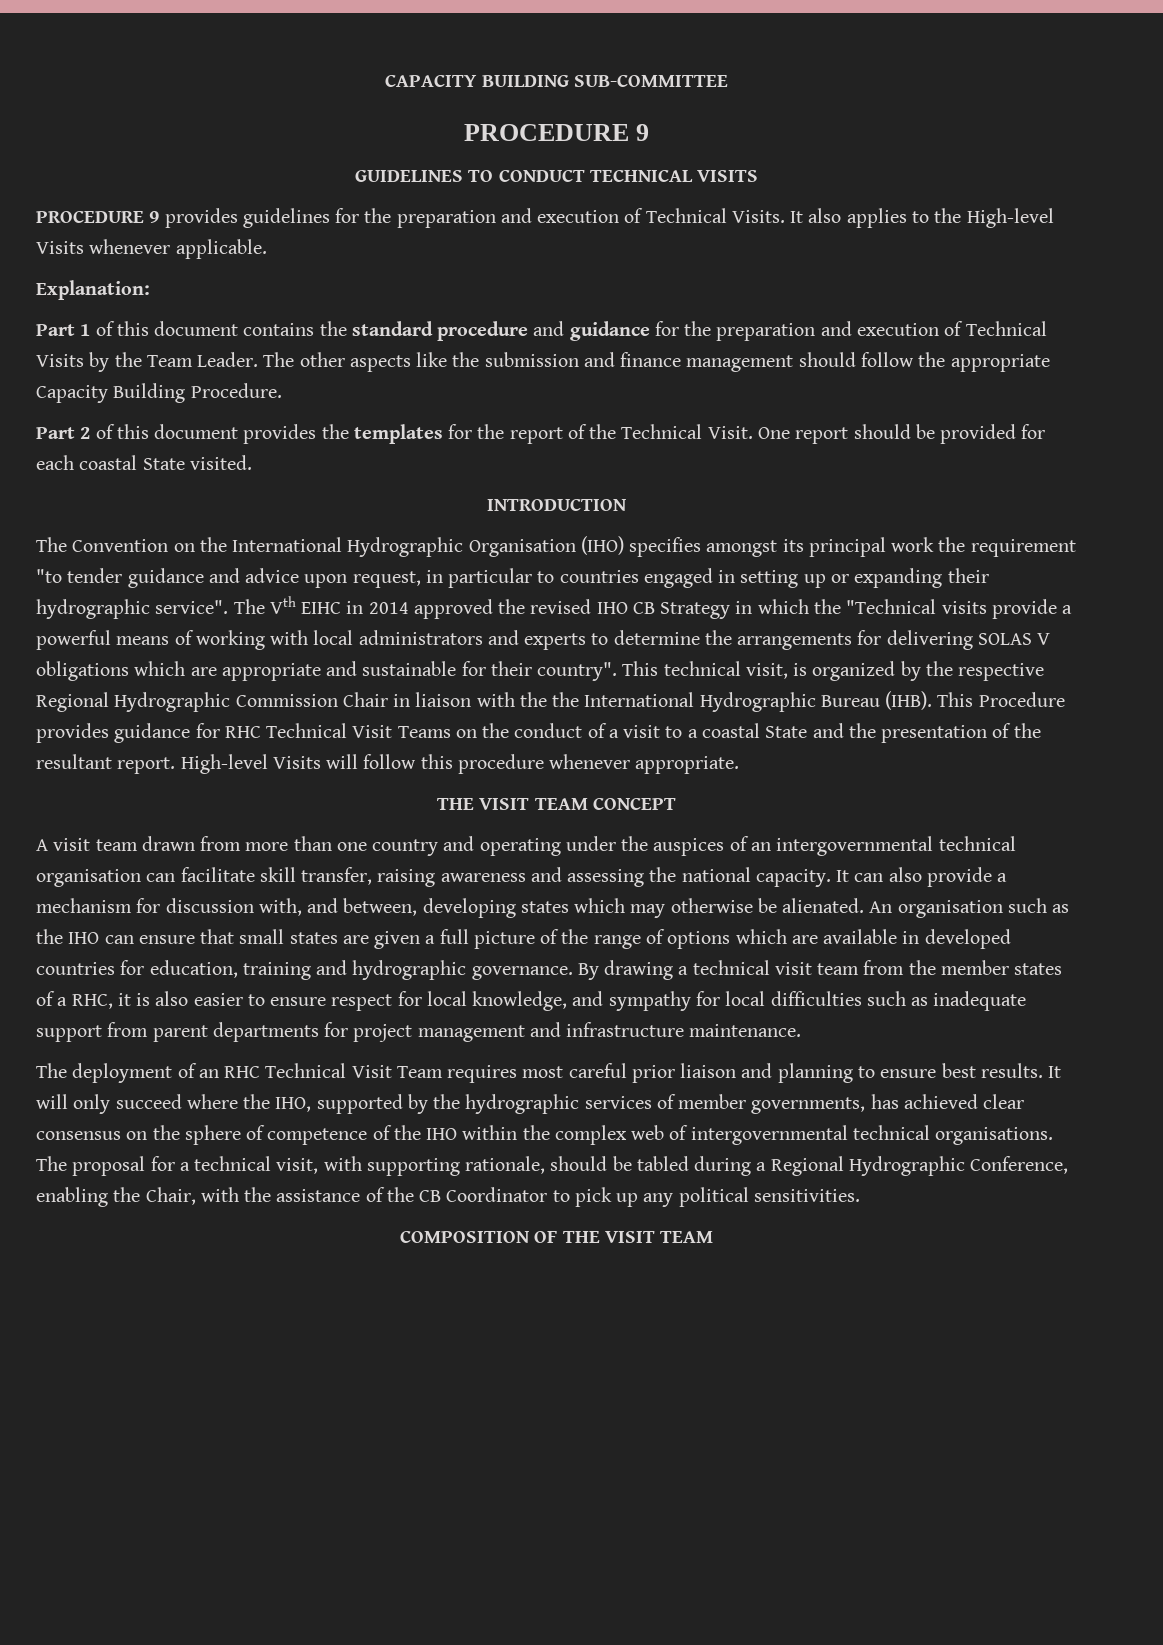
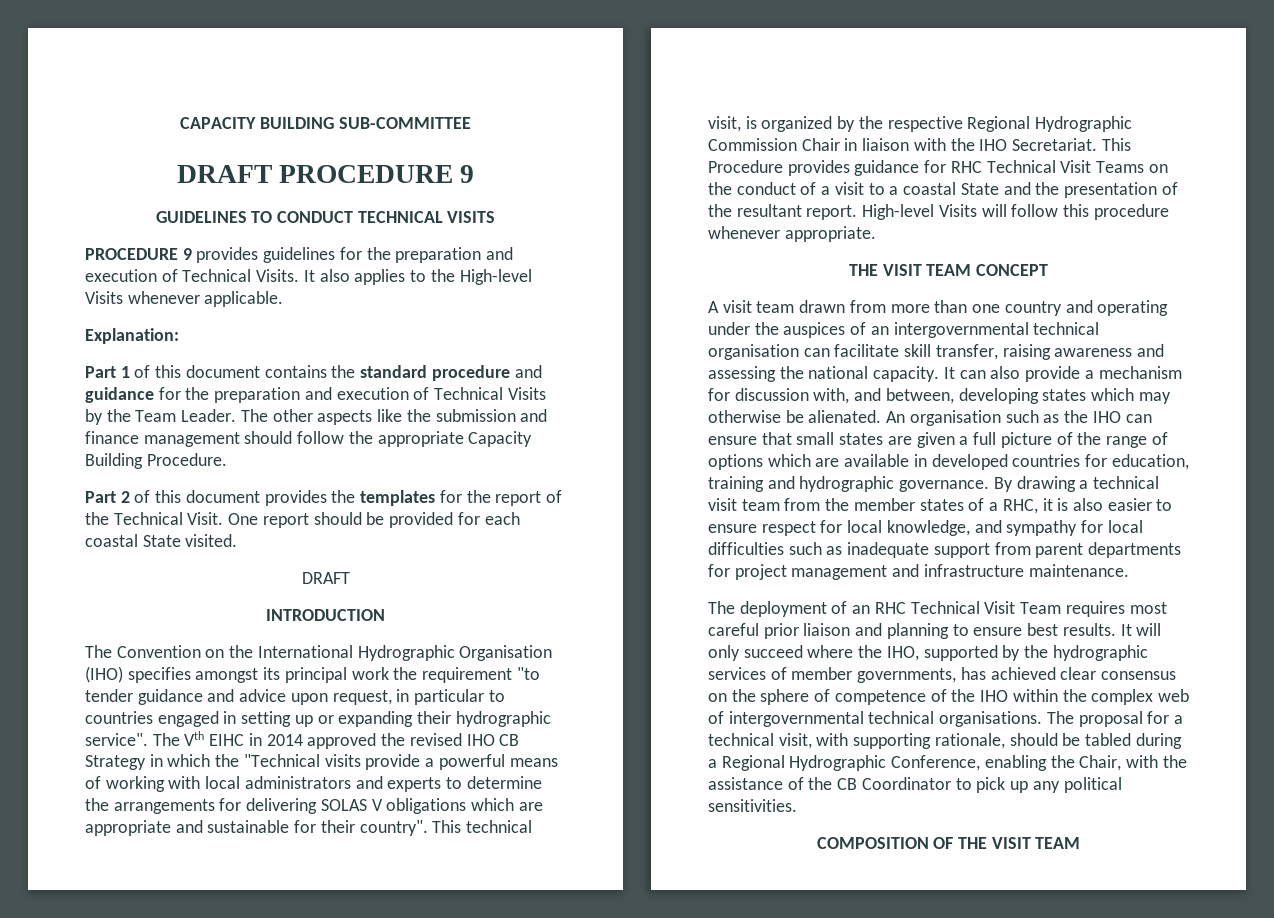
(728, 80) none -> [176,165,272,183] DRAFT
(252, 462) none -> [301,572,350,584] // DRAFT
[552,691,933,712] the International Hydrographic Bureau (IHB). -> [979,138,1098,151] IHO Secretariat.

